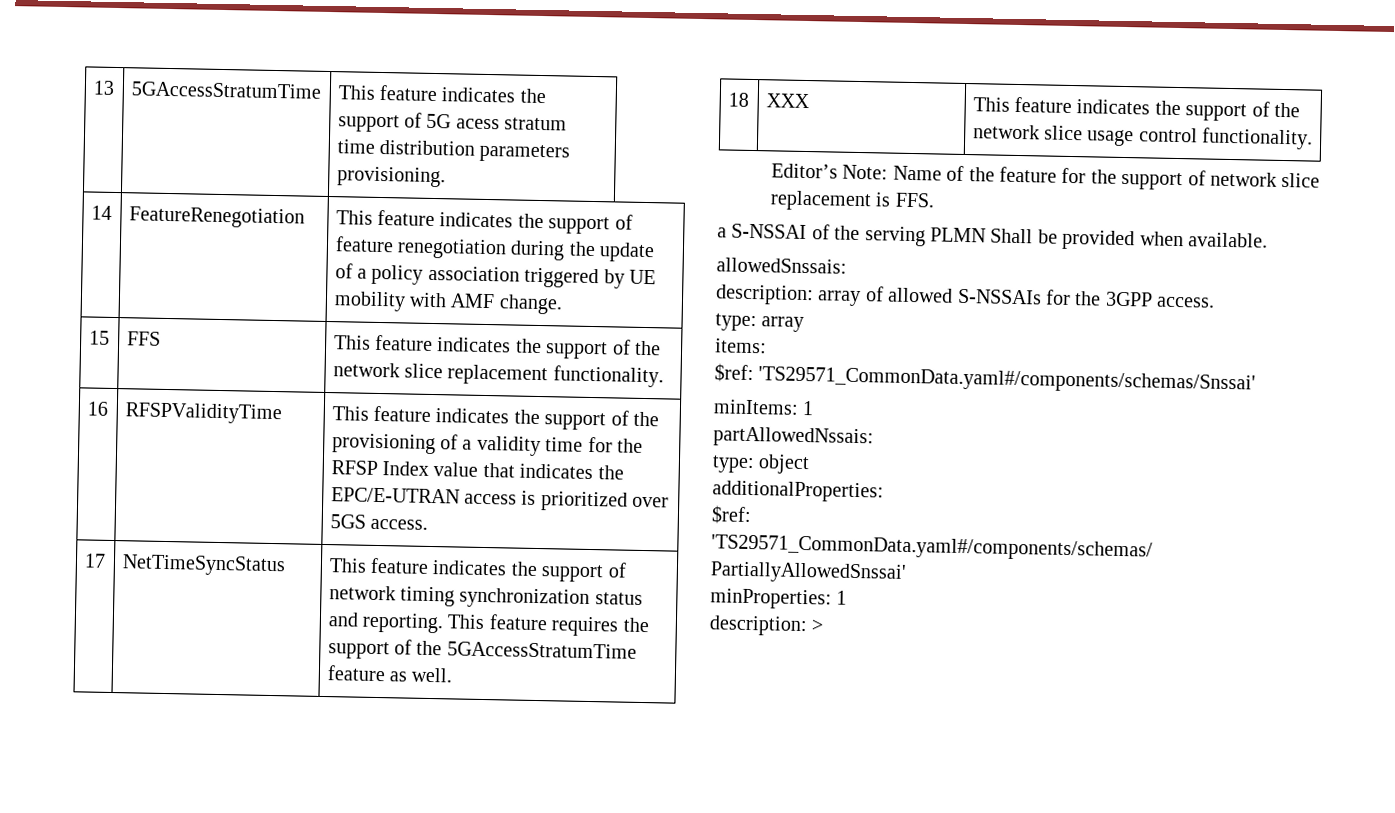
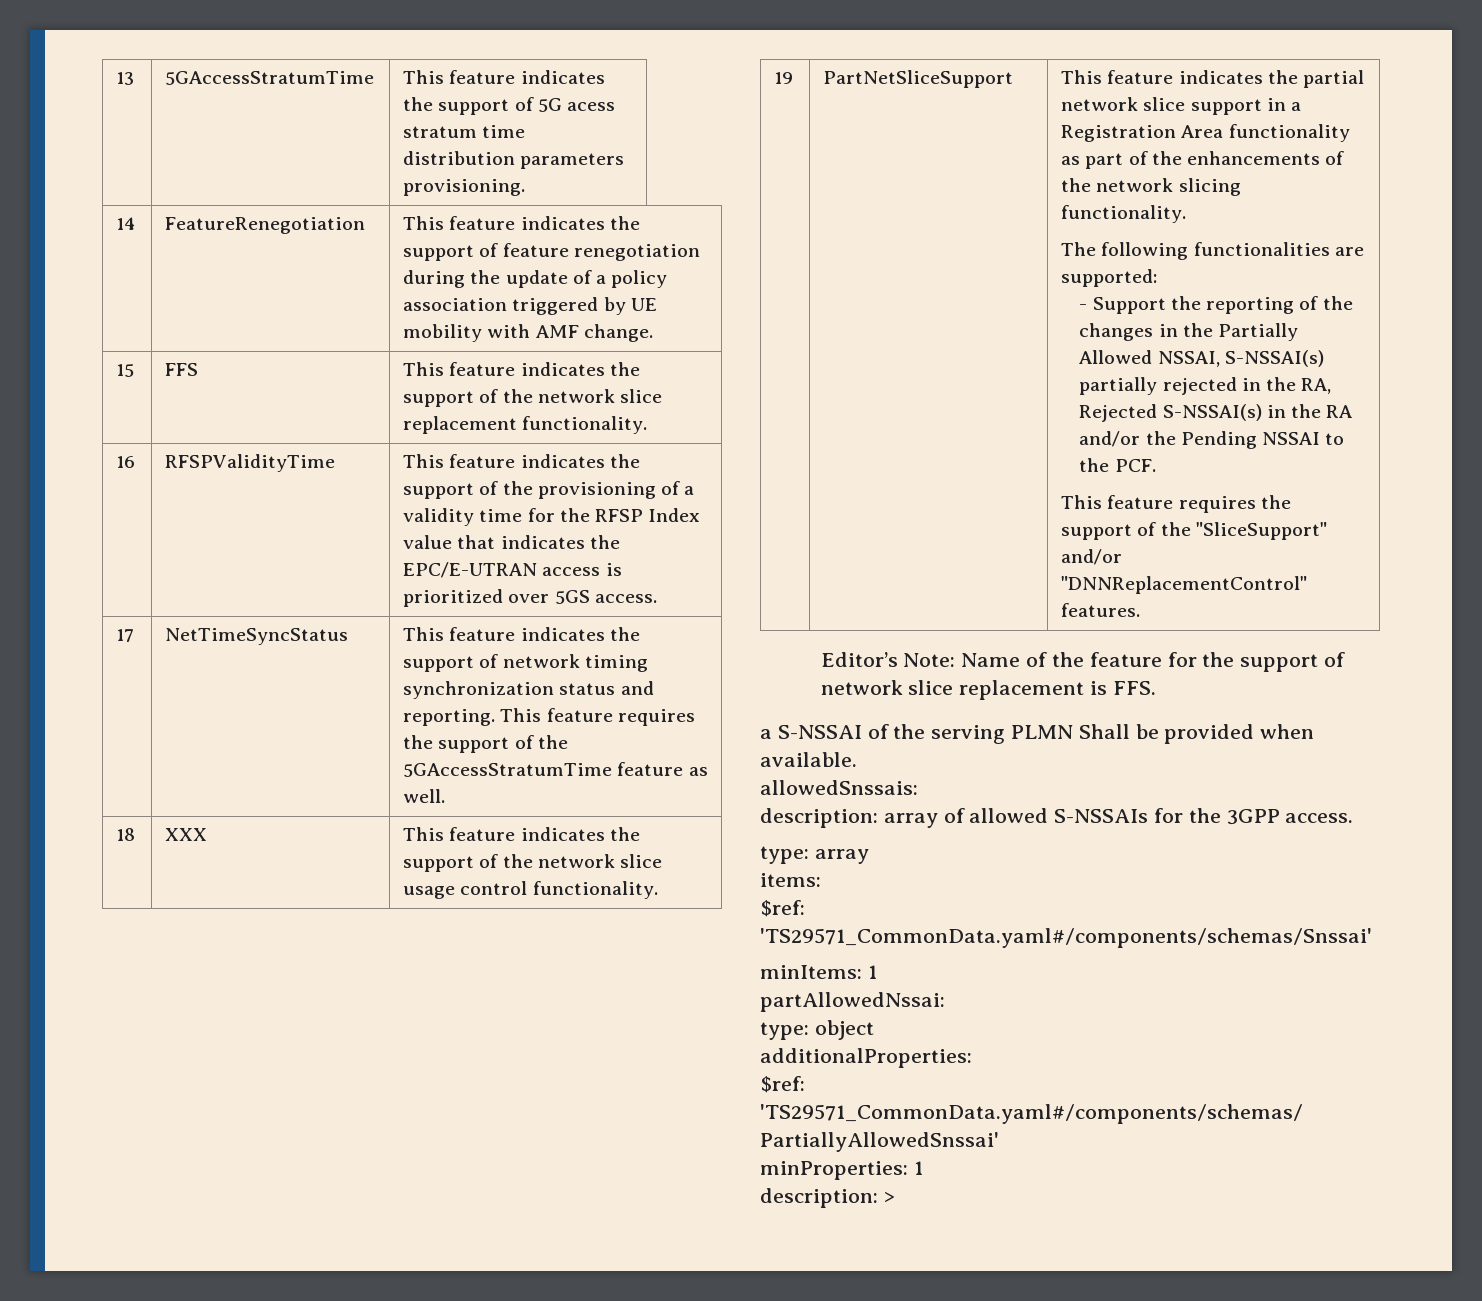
(1314, 138) none -> [774,72,794,84] [823,70,1014,88] [1061,70,1365,88] [1061,97,1302,115] [1061,124,1350,142] [1061,151,1345,169] [1061,178,1241,196] [1061,205,1187,223] [1061,242,1364,260] [1061,269,1158,287] [1079,296,1353,314] [1079,323,1299,341] [1079,350,1324,367] [1079,377,1332,395] [1079,404,1354,422] [1079,431,1345,449] [1079,458,1156,472] [1061,495,1291,513] [1061,522,1327,540] [1061,549,1123,565] [1061,576,1308,594] [1061,603,1141,617] // 19 | PartNetSliceSupport | This feature indicates the partial network slice support in a Registration Area functionality as part of the enhancements of the network slicing functionality. // The following functionalities are supported: // - Support the reporting of the changes in the Partially Allowed NSSAI, S-NSSAI(s) partially rejected in the RA, Rejected S-NSSAI(s) in the RA and/or the Pending NSSAI to the PCF. // This feature requires the support of the "SliceSupport" and/or "DNNReplacementControl" features.
[713,426,874,449] partAllowedNssais: -> [760,992,945,1012] partAllowedNssai:

